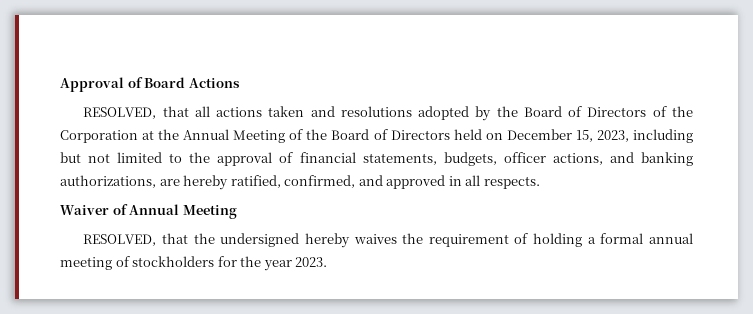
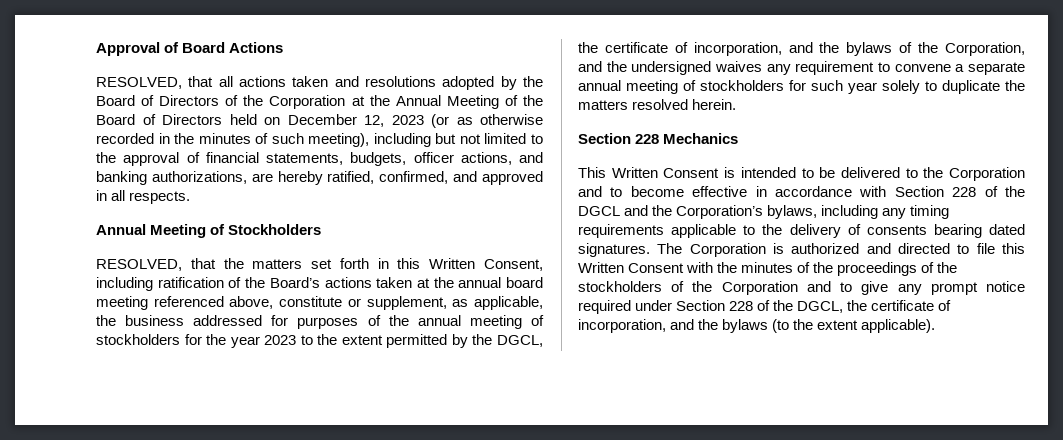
[575,130,629,142] 15, 2023, -> [364,114,543,128] [96,133,370,147] 12, 2023 (or as otherwise recorded in the minutes of such meeting),
[60,204,237,219] Waiver of Annual Meeting -> [96,224,322,238] Annual Meeting of Stockholders
[220,233,644,248] undersigned hereby waives the requirement of holding a formal -> [252,258,543,271] [96,277,543,291] [96,296,543,310] [96,315,409,329] matters set forth in this Written Consent, including ratification of the Board’s actions taken at the annual board meeting referenced above, constitute or supplement, as applicable, the business addressed for purposes of the
[295,257,328,267] 2023. -> [264,334,543,348] [578,42,1025,56] [578,61,1025,75] [578,80,1025,94] [578,99,737,110] [578,133,739,144] [578,167,1025,181] [578,186,1025,197] [578,205,950,219] [578,224,1025,238] [578,243,1025,257] [578,262,958,276] [578,281,1025,295] [578,300,952,314] [578,319,936,333] 2023 to the extent permitted by the DGCL, the certificate of incorporation, and the bylaws of the Corporation, and the undersigned waives any requirement to convene a separate annual meeting of stockholders for such year solely to duplicate the matters resolved herein. // Section 228 Mechanics // This Written Consent is intended to be delivered to the Corporation and to become effective in accordance with Section 228 of the DGCL and the Corporation’s bylaws, including any timing requirements applicable to the delivery of consents bearing dated signatures. The Corporation is authorized and directed to file this Written Consent with the minutes of the proceedings of the stockholders of the Corporation and to give any prompt notice required under Section 228 of the DGCL, the certificate of incorporation, and the bylaws (to the extent applicable).

